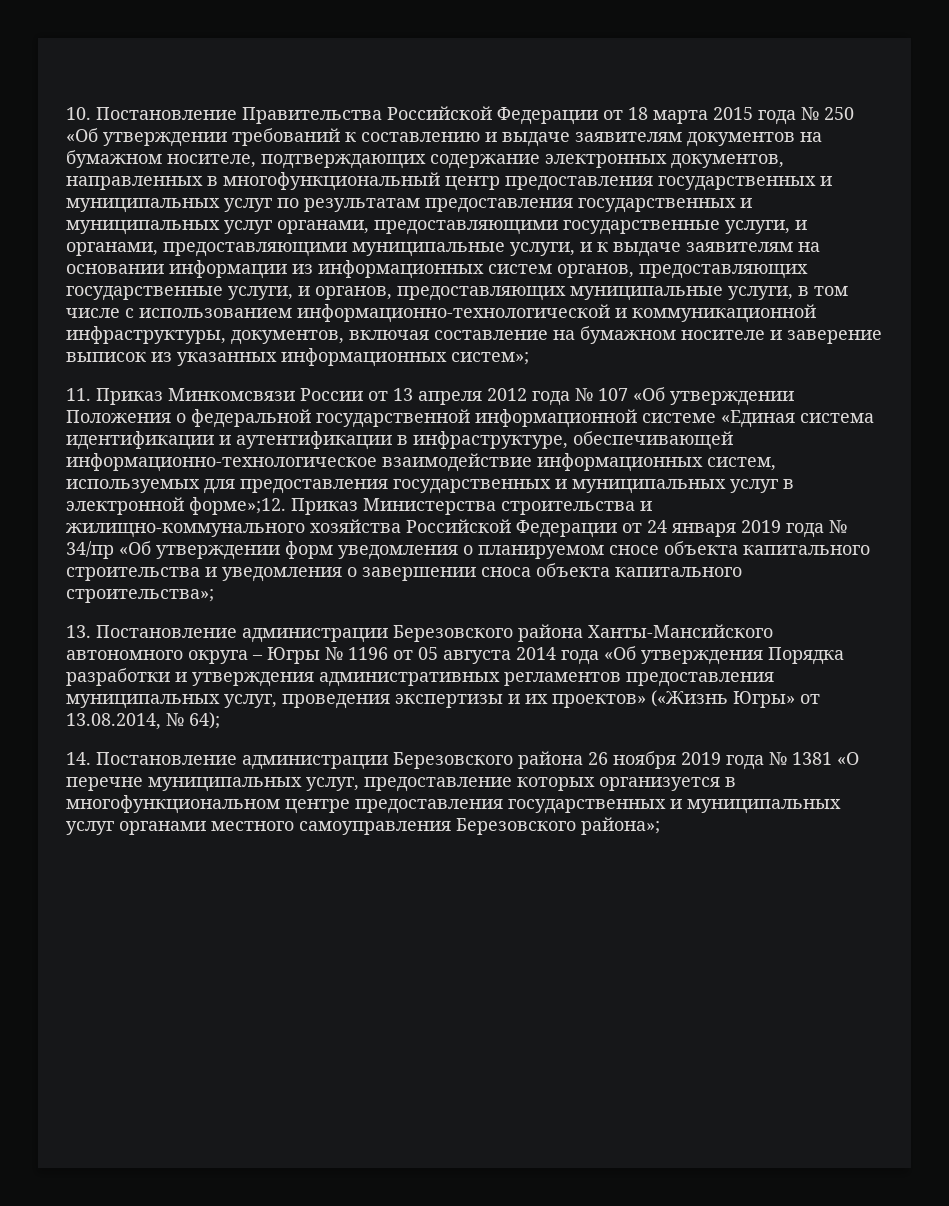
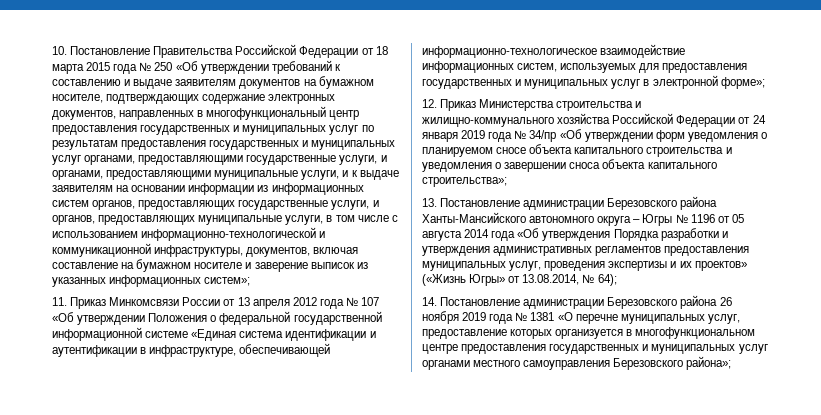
[189,497,286,515] форме»;12. -> [720,77,765,89] [422,99,437,108] форме»; // 12.

